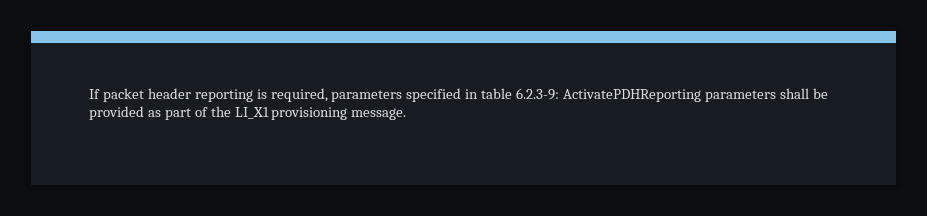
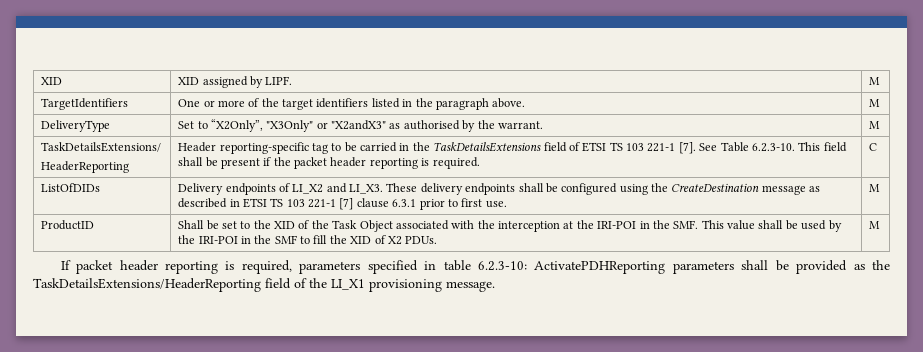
(89, 94) none -> [41,77,63,85] [178,76,293,88] [869,77,881,85] [41,98,129,110] [178,98,526,110] [869,99,881,107] [41,120,111,132] [178,119,543,132] [869,121,881,129] [41,142,162,152] [41,161,130,173] [178,142,847,154] [178,157,480,169] [869,143,878,151] [41,183,101,192] [178,183,821,195] [178,198,507,210] [869,184,881,192] [41,220,95,230] [178,220,842,232] [178,235,438,245] [869,221,881,229] XID | XID assigned by LIPF. | M // TargetIdentifiers | One or more of the target identifiers listed in the paragraph above. | M // DeliveryType | Set to “X2Only”, "X3Only" or "X2andX3" as authorised by the warrant. | M // TaskDetailsExtensions/ // HeaderReporting | Header reporting-specific tag to be carried in the TaskDetailsExtensions field of ETSI TS 103 221-1 [7]. See Table 6.2.3-10. This field shall be present if the packet header reporting is required. | C // ListOfDIDs | Delivery endpoints of LI_X2 and LI_X3. These delivery endpoints shall be configured using the CreateDestination message as described in ETSI TS 103 221-1 [7] clause 6.3.1 prior to first use. | M // ProductID | Shall be set to the XID of the Task Object associated with the interception at the IRI-POI in the SMF. This value shall be used by the IRI-POI in the SMF to fill the XID of X2 PDUs. | M //
[516,88,560,100] 6.2.3-9: -> [478,261,528,271] 6.2.3-10:
[164,108,191,120] part -> [872,260,891,270] [33,278,291,292] the TaskDetailsExtensions/HeaderReporting field

